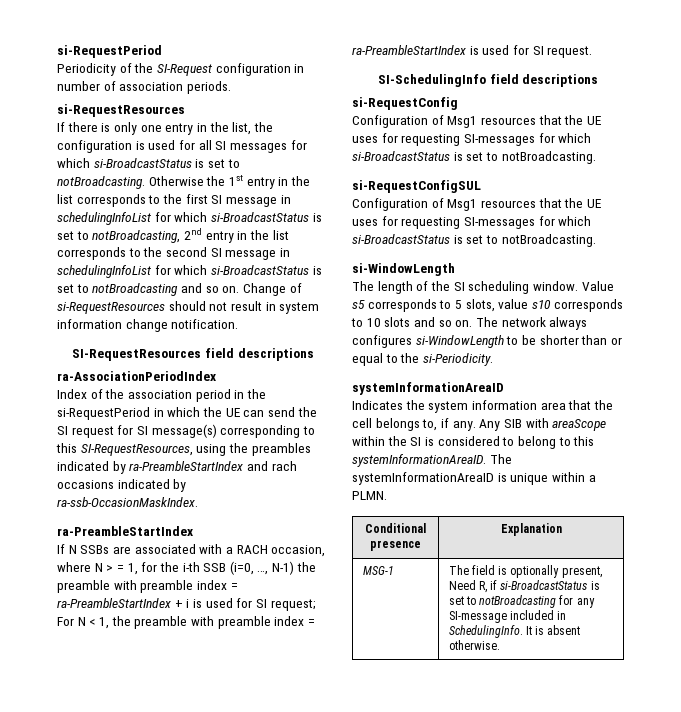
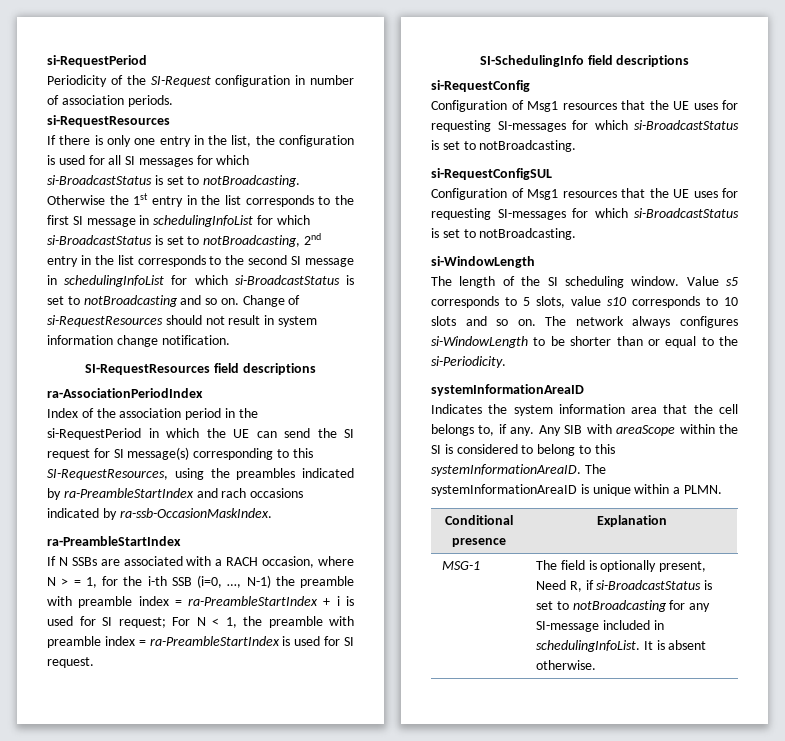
[448,625,523,638] SchedulingInfo. -> [535,640,640,652] schedulingInfoList.

